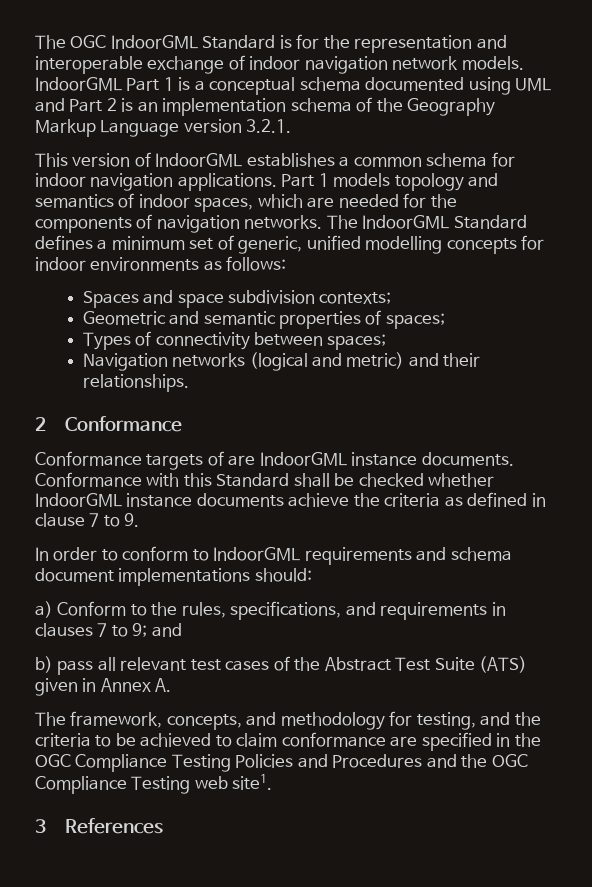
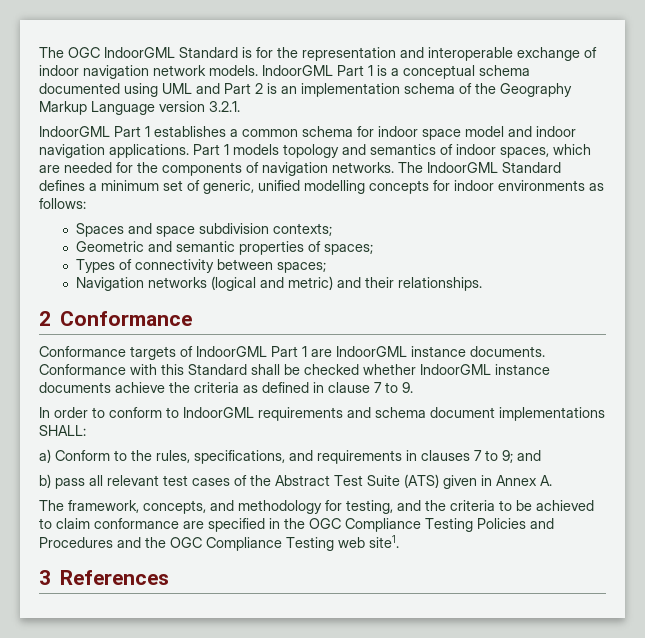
[35,152,243,167] This version of IndoorGML -> [39,126,150,137] IndoorGML Part 1
(86, 180) none -> [422,126,576,140] space model and indoor
(224, 458) none -> [196,346,307,357] IndoorGML Part 1
[254,568,312,582] should: -> [39,425,86,436] SHALL:

